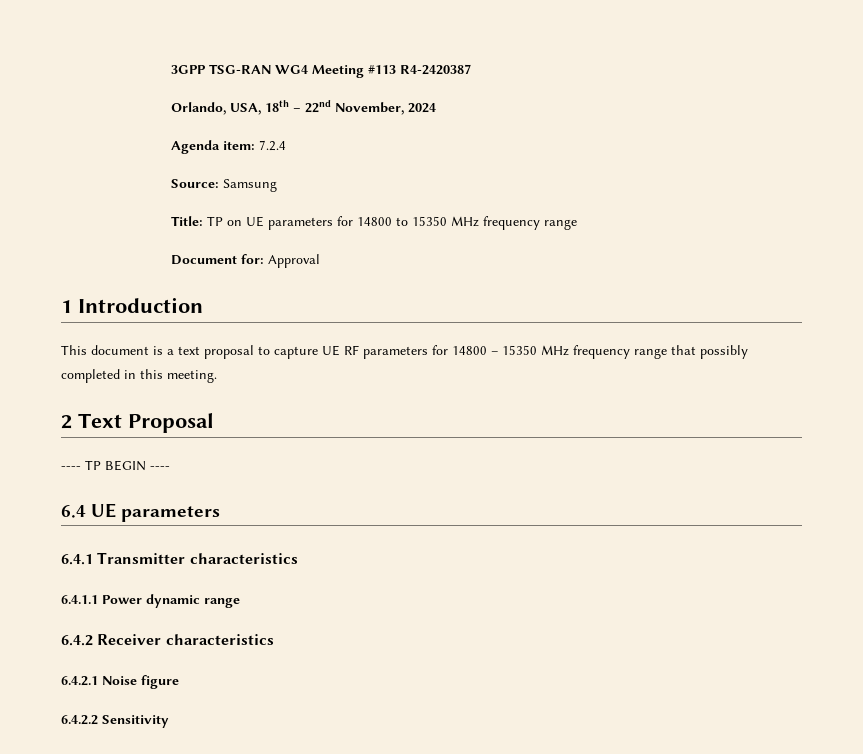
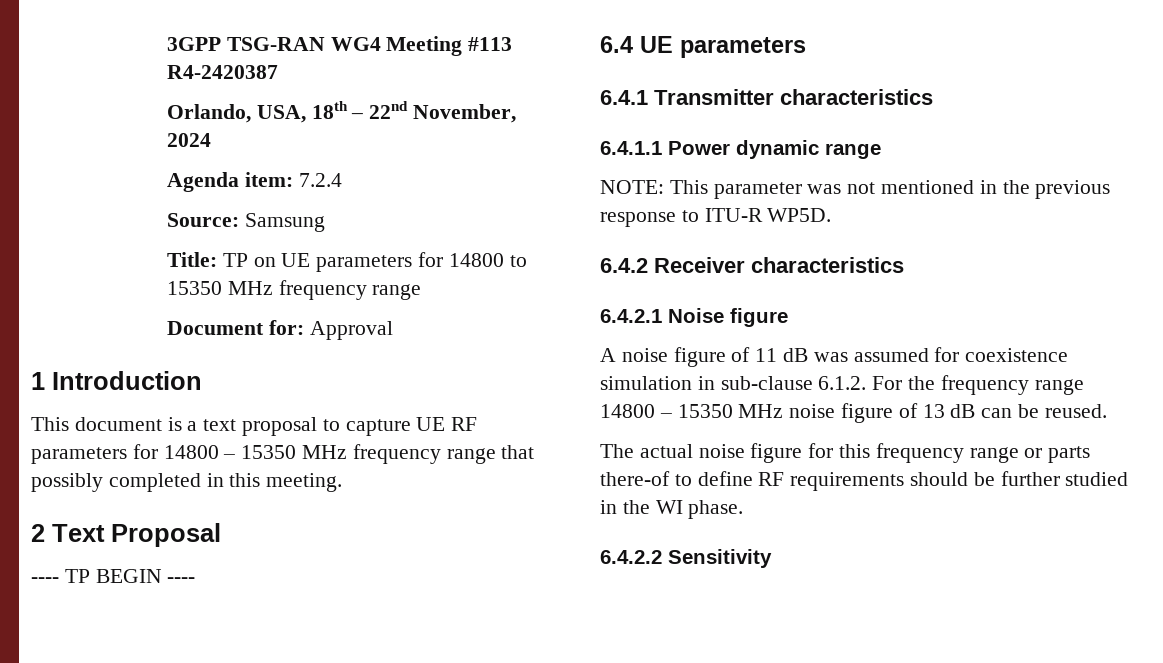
(240, 603) none -> [600,180,1111,199] [600,208,832,227] // NOTE: This parameter was not mentioned in the previous response to ITU-R WP5D.
(179, 682) none -> [600,347,1069,367] [600,375,1084,395] [600,403,1107,423] [600,443,1091,463] [600,471,1129,491] [600,500,744,519] // A noise figure of 11 dB was assumed for coexistence simulation in sub-clause 6.1.2. For the frequency range 14800 – 15350 MHz noise figure of 13 dB can be reused. // The actual noise figure for this frequency range or parts there-of to define RF requirements should be further studied in the WI phase.

